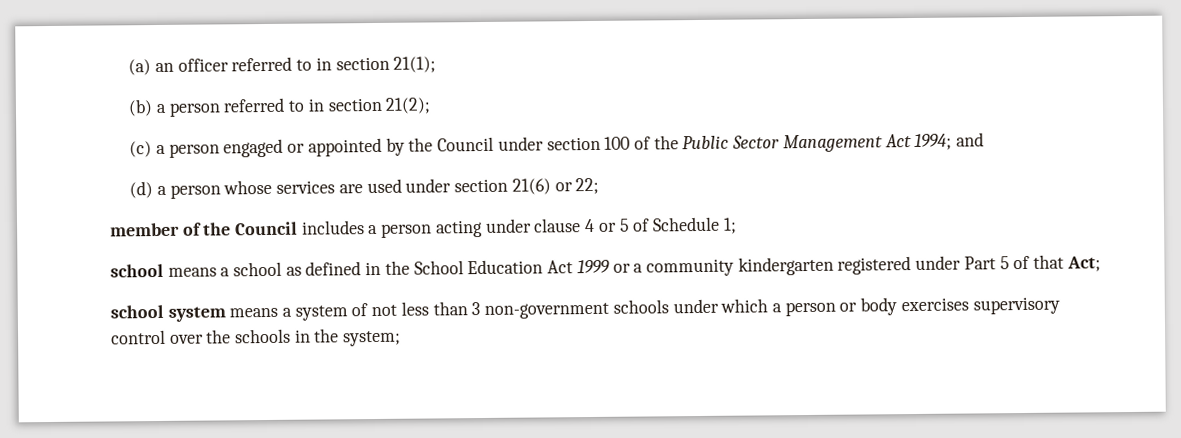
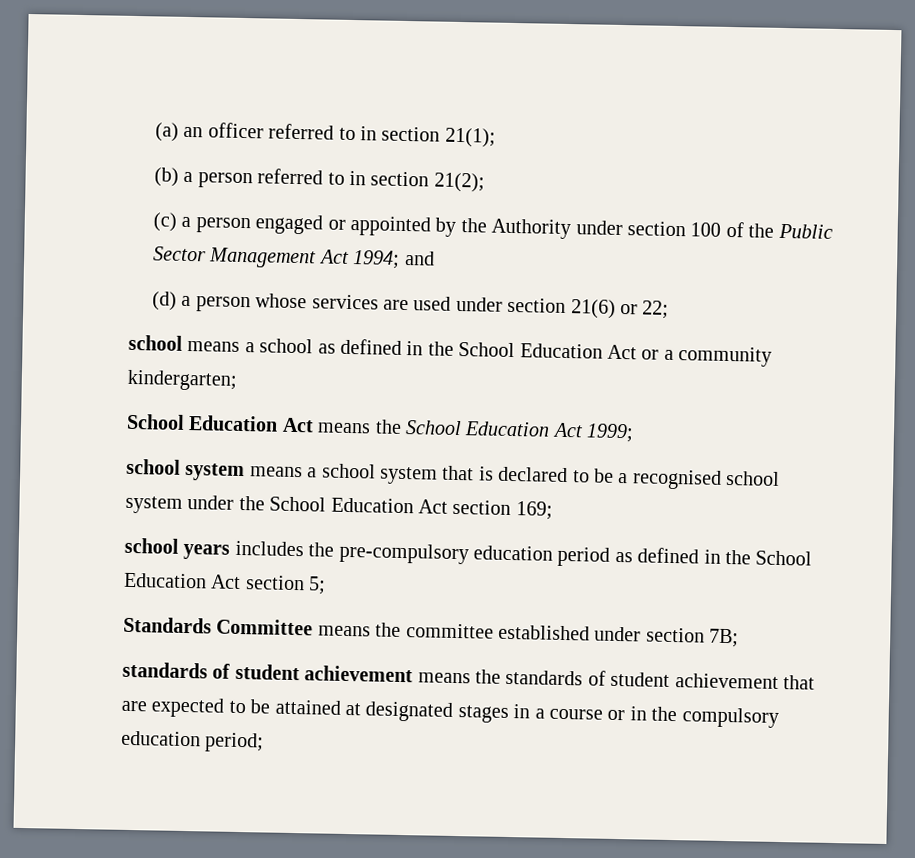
[437,136,495,152] Council -> [491,218,572,240] Authority
[109,216,737,238] // member of the Council includes a person acting under clause 4 or 5 of Schedule 1; -> (670, 309) none
[576,259,610,274] 1999 -> (637, 352) none
[737,254,1101,276] [109,296,1060,322] [110,328,402,347] kindergarten registered under Part 5 of that Act; // school system means a system of not less than 3 non-government schools under which a person or body exercises supervisory control over the schools in the system; -> [126,369,238,391] [125,413,635,443] [125,458,781,490] [124,495,553,520] [123,537,813,567] [123,572,327,595] [122,616,740,648] [121,661,815,690] [120,697,779,728] [120,730,265,753] kindergarten; // School Education Act means the School Education Act 1999; // school system means a school system that is declared to be a recognised school system under the School Education Act section 169; // school years includes the pre-compulsory education period as defined in the School Education Act section 5; // Standards Committee means the committee established under section 7B; // standards of student achievement means the standards of student achievement that are expected to be attained at designated stages in a course or in the compulsory education period;

